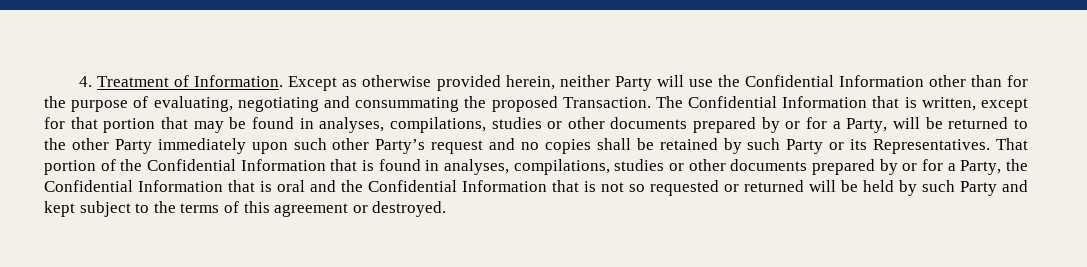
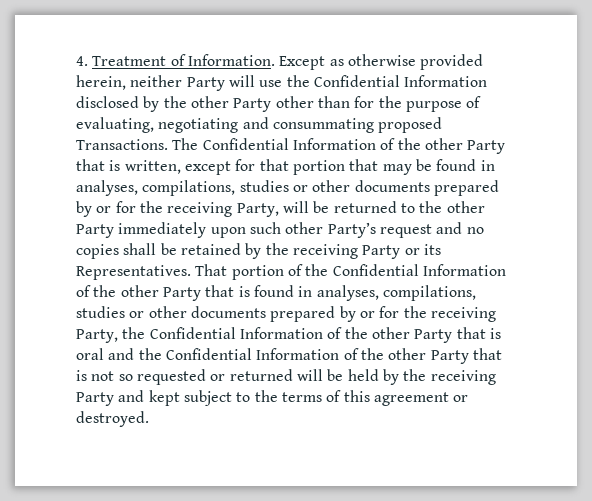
(924, 81) none -> [76,96,272,112] disclosed by the other Party
[464,96,868,112] the proposed Transaction. The Confidential Information -> [378,117,443,133] [76,138,506,154] proposed Transactions. The Confidential Information of the other Party
[832,121,841,129] a -> [139,201,233,217] the receiving
[747,138,781,150] such -> [265,243,358,259] the receiving
(326, 165) none -> [76,285,201,301] of the other Party
[947,163,956,171] a -> [403,306,496,322] the receiving
(223, 186) none -> [327,327,453,343] of the other Party
(547, 186) none -> [343,348,469,364] of the other Party
[922,180,955,192] such -> [403,369,496,385] the receiving

